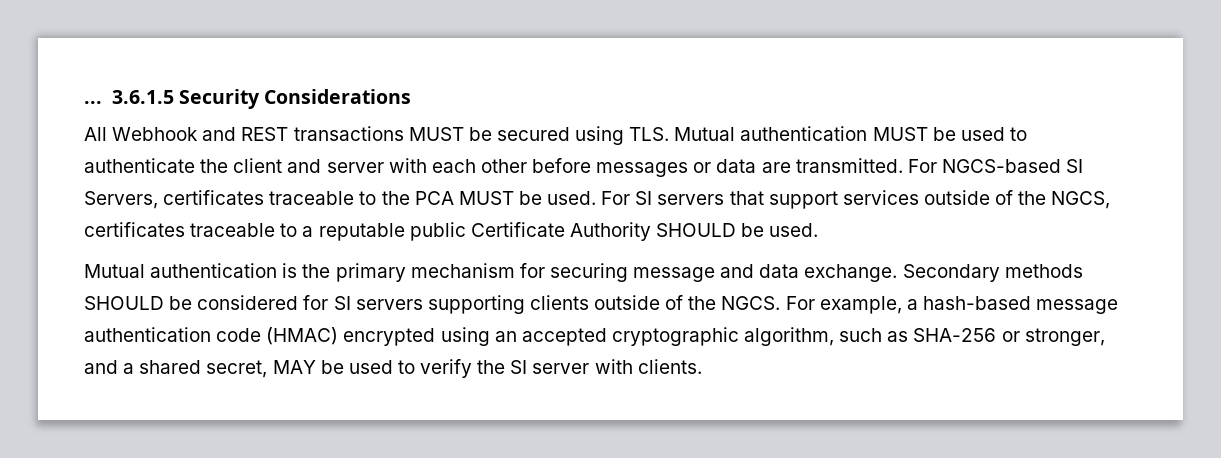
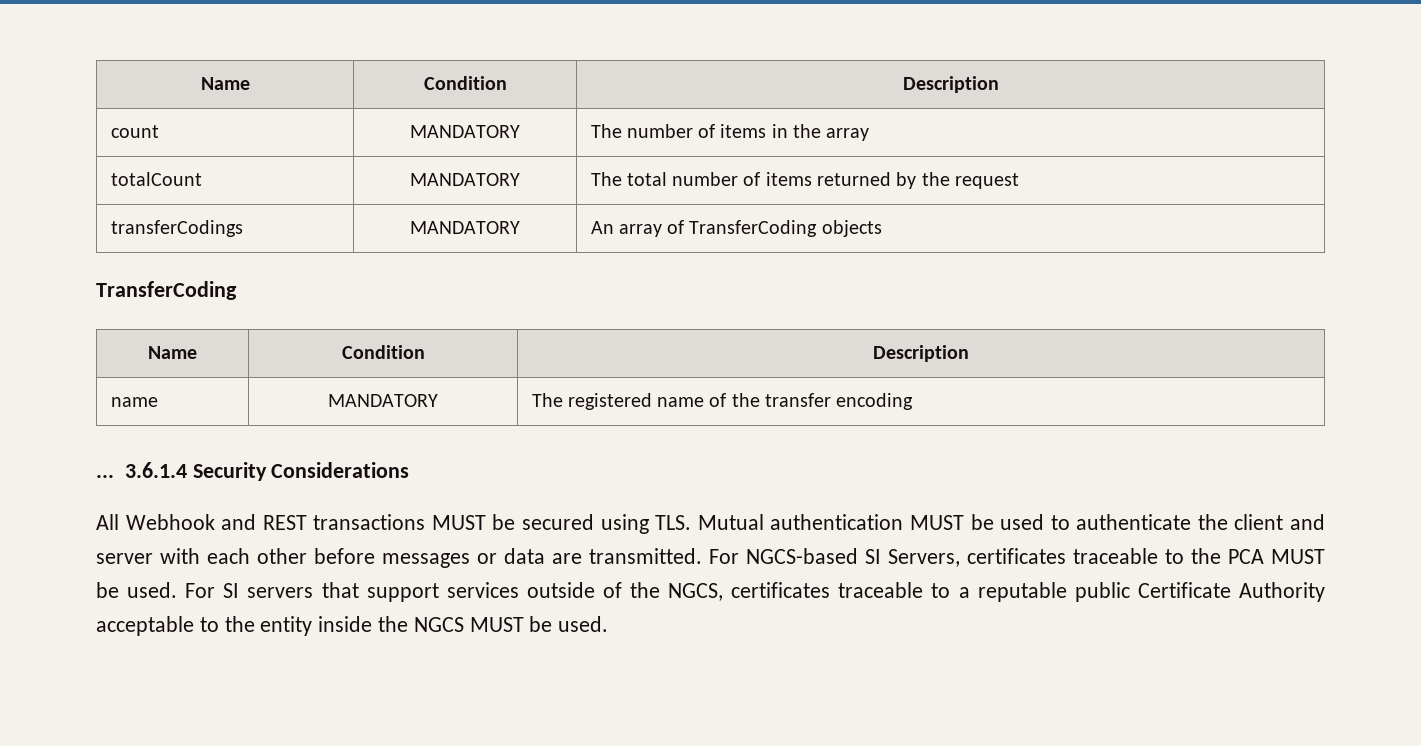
[84,90,174,104] ... 3.6.1.5 -> [200,77,250,90] [423,76,507,90] [902,76,999,93] [110,125,159,138] [410,125,520,138] [590,124,870,141] [110,172,202,186] [410,173,520,186] [590,172,1019,189] [110,220,243,237] [410,221,520,234] [590,220,882,237] [96,281,237,300] [148,346,197,359] [341,345,425,359] [873,345,969,362] [110,397,158,407] [328,394,438,407] [531,393,914,410] [96,462,187,478] Name | Condition | Description // count | MANDATORY | The number of items in the array // totalCount | MANDATORY | The total number of items returned by the request // transferCodings | MANDATORY | An array of TransferCoding objects // TransferCoding // Name | Condition | Description // name | MANDATORY | The registered name of the transfer encoding // ... 3.6.1.4
[656,223,819,237] [84,263,1083,282] [84,295,1119,314] [84,327,1105,346] [84,359,702,378] SHOULD be used. // Mutual authentication is the primary mechanism for securing message and data exchange. Secondary methods SHOULD be considered for SI servers supporting clients outside of the NGCS. For example, a hash-based message authentication code (HMAC) encrypted using an accepted cryptographic algorithm, such as SHA-256 or stronger, and a shared secret, MAY be used to verify the SI server with clients. -> [96,616,609,636] acceptable to the entity inside the NGCS MUST be used.

